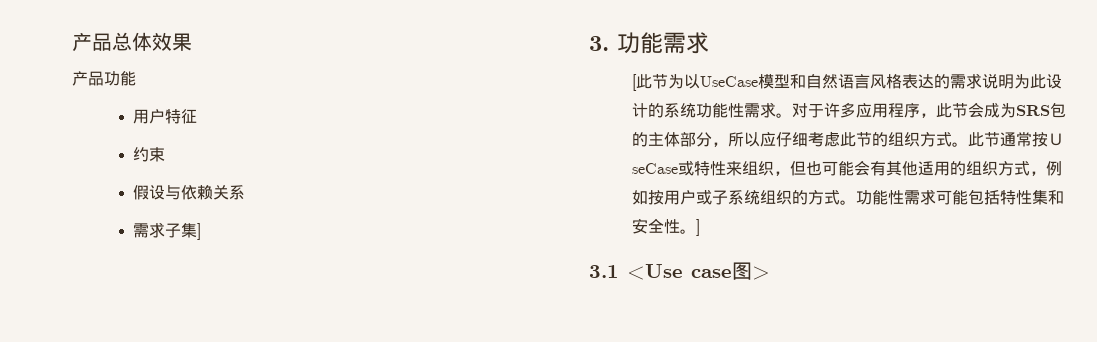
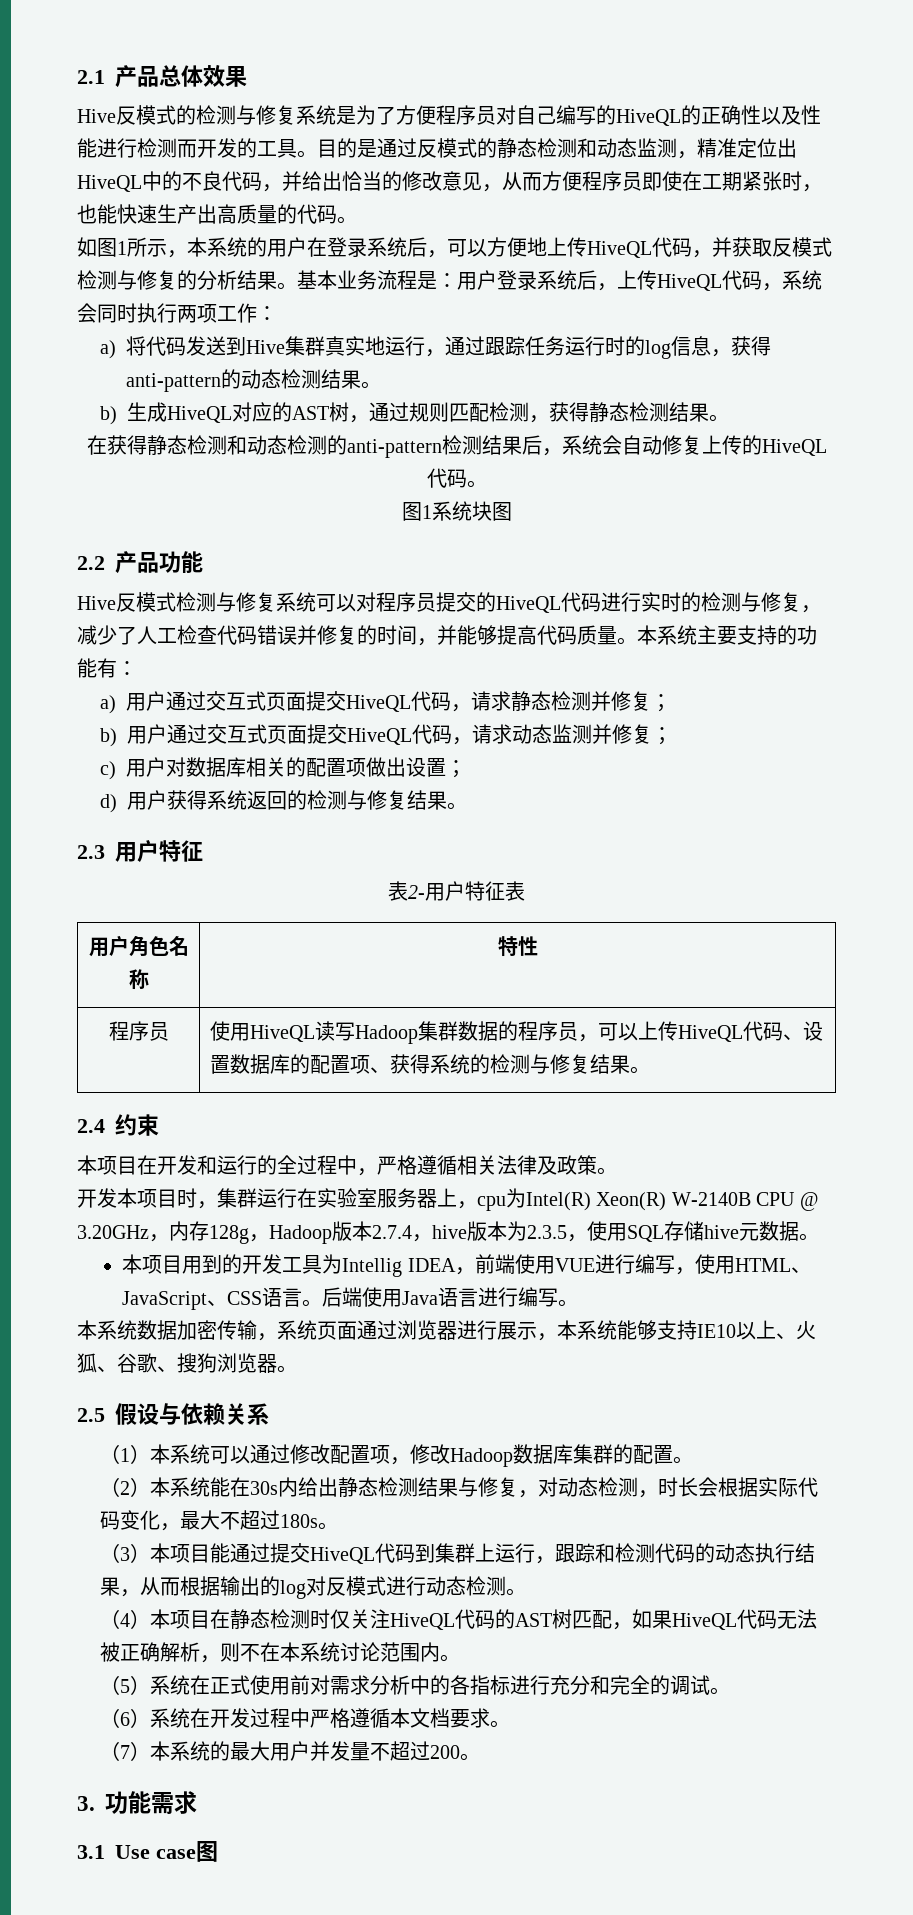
(72, 41) none -> [77,70,105,84] 2.1
[72,71,136,86] [133,109,198,124] [133,147,166,162] [133,185,246,200] [133,222,202,240] [589,32,709,54] [632,73,1063,91] [632,102,1067,118] [632,131,1065,147] [632,160,1063,176] [632,189,1065,205] [632,218,701,236] [589,262,770,280] 产品功能 // 用户特征 // 约束 // 假设与依赖关系 // 需求子集] // 3.功能需求 // [此节为以UseCase模型和自然语言风格表达的需求说明为此设计的系统功能性需求。对于许多应用程序，此节会成为SRS包的主体部分，所以应仔细考虑此节的组织方式。此节通常按ＵseCase或特性来组织，但也可能会有其他适用的组织方式，例如按用户或子系统组织的方式。功能性需求可能包括特性集和安全性。] // 3.1 <Use case图> -> [77,105,821,126] [77,138,797,159] [77,171,822,192] [77,204,357,224] [77,237,832,258] [77,270,822,291] [77,303,277,323] [100,336,772,359] [126,369,382,392] [100,402,730,425] [86,435,827,458] [426,468,487,488] [401,501,512,521] [77,551,203,574] [77,592,821,613] [77,625,817,646] [77,658,137,678] [100,691,672,714] [100,724,673,747] [100,757,467,780] [100,790,468,813] [77,840,203,862] [388,881,525,901] [88,935,189,957] [128,969,149,990] [497,936,538,957] [108,1021,169,1041] [209,1021,823,1044] [209,1054,650,1074] [77,1114,159,1136] [77,1155,617,1176] [77,1188,818,1211] [77,1221,819,1244] [122,1254,811,1277] [122,1287,579,1310] [77,1320,816,1341] [77,1353,297,1373] [77,1403,269,1425] [100,1444,694,1467] [100,1477,819,1498] [100,1510,339,1531] [100,1543,816,1564] [100,1576,527,1599] [100,1609,818,1630] [100,1642,461,1663] [100,1675,731,1695] [100,1708,511,1728] [100,1741,481,1761] [77,1791,197,1814] [77,1841,218,1862] Hive反模式的检测与修复系统是为了方便程序员对自己编写的HiveQL的正确性以及性能进行检测而开发的工具。目的是通过反模式的静态检测和动态监测，精准定位出HiveQL中的不良代码，并给出恰当的修改意见，从而方便程序员即使在工期紧张时，也能快速生产出高质量的代码。 // 如图1所示，本系统的用户在登录系统后，可以方便地上传HiveQL代码，并获取反模式检测与修复的分析结果。基本业务流程是：用户登录系统后，上传HiveQL代码，系统会同时执行两项工作： // a)将代码发送到Hive集群真实地运行，通过跟踪任务运行时的log信息，获得anti-pattern的动态检测结果。 // b)生成HiveQL对应的AST树，通过规则匹配检测，获得静态检测结果。 // 在获得静态检测和动态检测的anti-pattern检测结果后，系统会自动修复上传的HiveQL代码。 // 图1系统块图 // 2.2产品功能 // Hive反模式检测与修复系统可以对程序员提交的HiveQL代码进行实时的检测与修复，减少了人工检查代码错误并修复的时间，并能够提高代码质量。本系统主要支持的功能有： // a)用户通过交互式页面提交HiveQL代码，请求静态检测并修复； // b)用户通过交互式页面提交HiveQL代码，请求动态监测并修复； // c)用户对数据库相关的配置项做出设置； // d)用户获得系统返回的检测与修复结果。 // 2.3用户特征 // 表2-用户特征表 // 用户角色名称 | 特性 // 程序员 | 使用HiveQL读写Hadoop集群数据的程序员，可以上传HiveQL代码、设置数据库的配置项、获得系统的检测与修复结果。 // 2.4约束 // 本项目在开发和运行的全过程中，严格遵循相关法律及政策。 // 开发本项目时，集群运行在实验室服务器上，cpu为Intel(R) Xeon(R) W-2140B CPU @ 3.20GHz，内存128g，Hadoop版本2.7.4，hive版本为2.3.5，使用SQL存储hive元数据。 // 本项目用到的开发工具为Intellig IDEA，前端使用VUE进行编写，使用HTML、JavaScript、CSS语言。后端使用Java语言进行编写。 // 本系统数据加密传输，系统页面通过浏览器进行展示，本系统能够支持IE10以上、火狐、谷歌、搜狗浏览器。 // 2.5假设与依赖关系 // （1）本系统可以通过修改配置项，修改Hadoop数据库集群的配置。 // （2）本系统能在30s内给出静态检测结果与修复，对动态检测，时长会根据实际代码变化，最大不超过180s。 // （3）本项目能通过提交HiveQL代码到集群上运行，跟踪和检测代码的动态执行结果，从而根据输出的log对反模式进行动态检测。 // （4）本项目在静态检测时仅关注HiveQL代码的AST树匹配，如果HiveQL代码无法被正确解析，则不在本系统讨论范围内。 // （5）系统在正式使用前对需求分析中的各指标进行充分和完全的调试。 // （6）系统在开发过程中严格遵循本文档要求。 // （7）本系统的最大用户并发量不超过200。 // 3.功能需求 // 3.1 Use case图

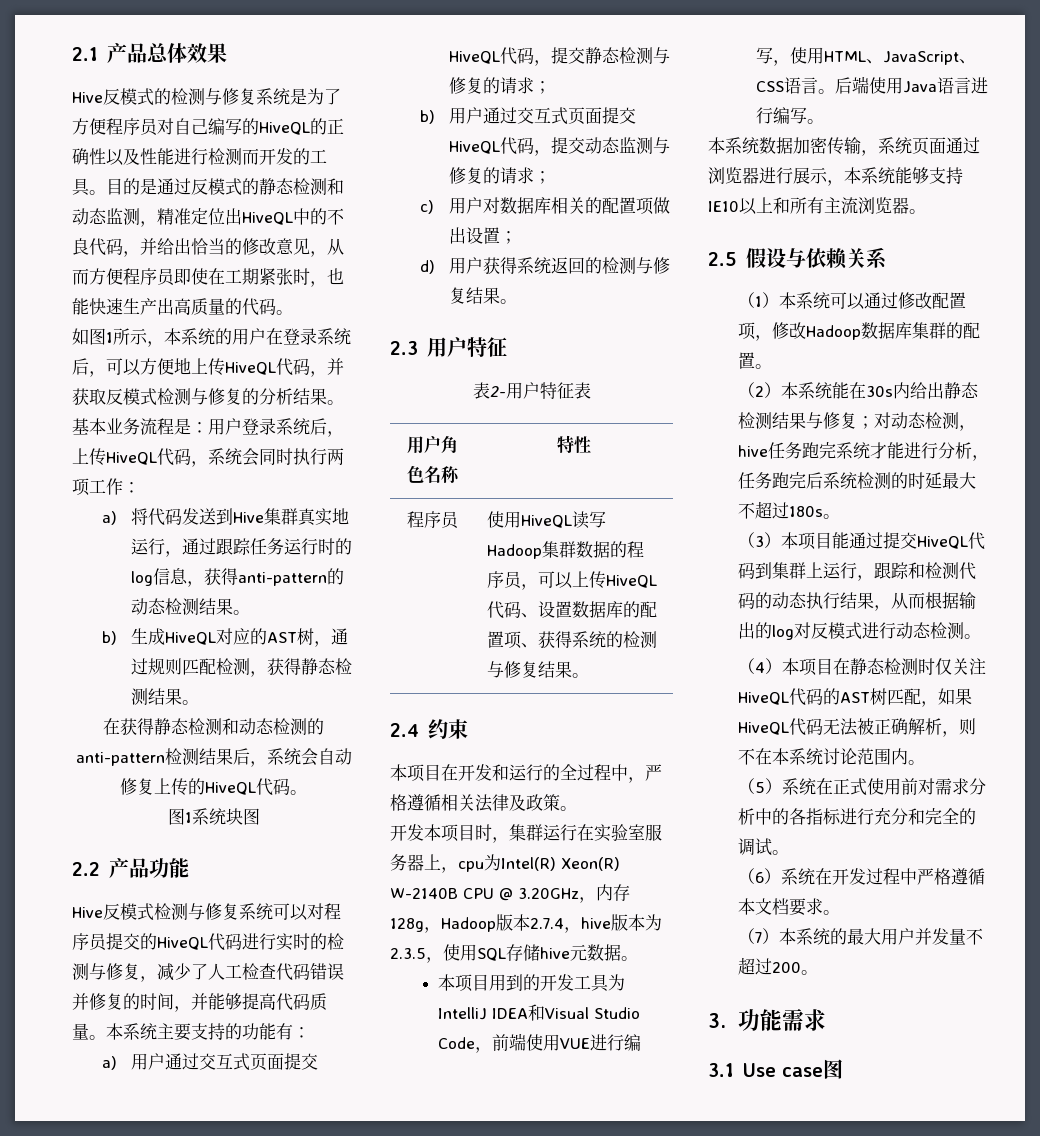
[471,691,652,711] 请求静态检测并修复 -> [551,47,671,64] [449,77,535,94] 提交静态检测与修复的请求
[472,724,653,744] 请求动态监测并修复 -> [551,137,671,154] [449,167,535,184] 提交动态监测与修复的请求
[342,1258,456,1277] Intellig IDEA -> [438,1004,641,1021] [438,1037,476,1049] IntelliJ IDEA和Visual Studio Code
[776,1321,816,1340] [77,1353,217,1373] 、火狐、谷歌、搜狗 -> [773,197,858,214] 和所有主流
[518,1490,539,1498] ， -> [856,416,874,429] ；
[658,1477,819,1497] [100,1510,181,1531] 时长会根据实际代码变化， -> [737,442,989,461] [737,472,942,489] hive任务跑完系统才能进行分析，任务跑完后系统检测的时延

